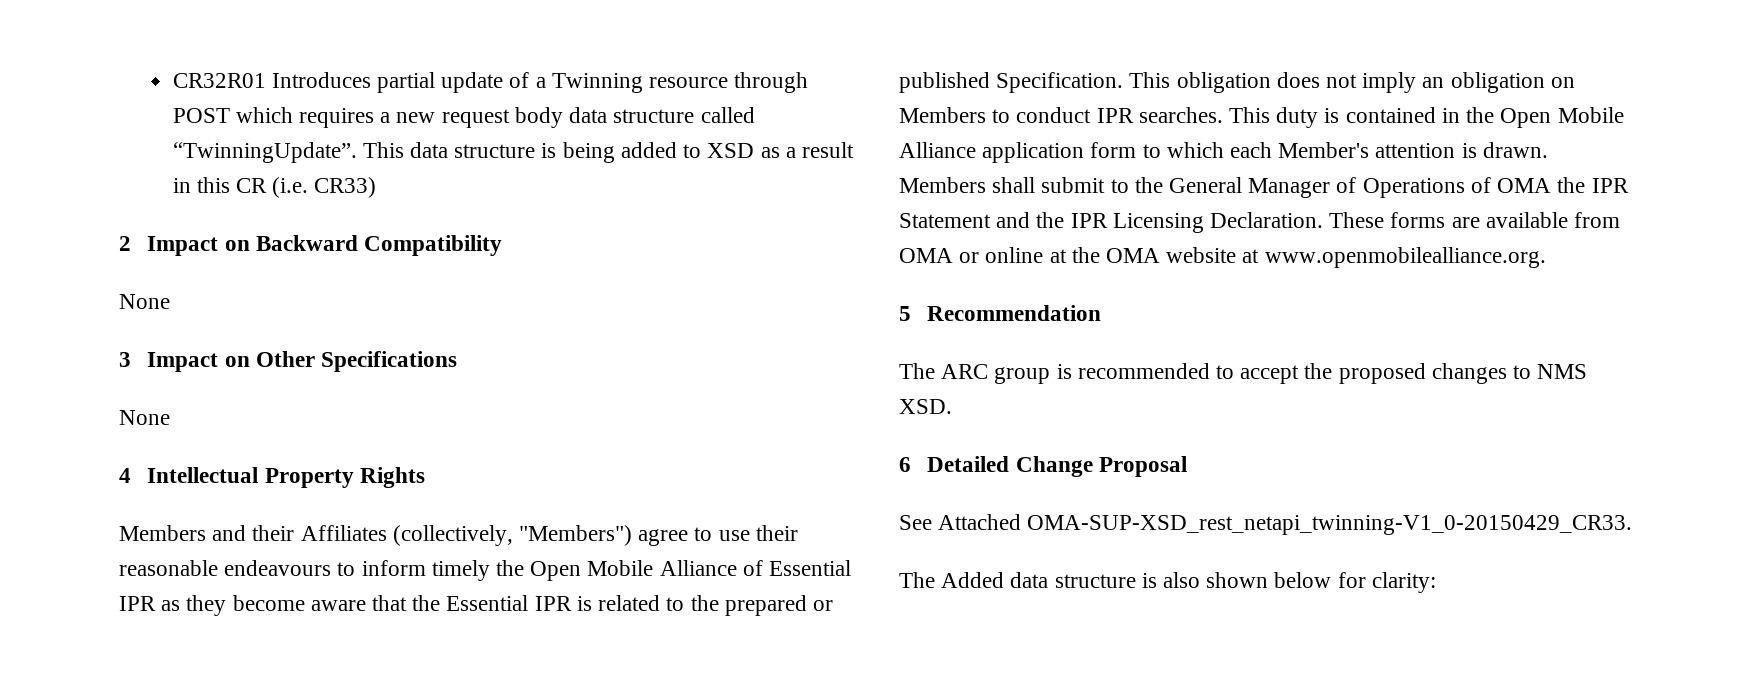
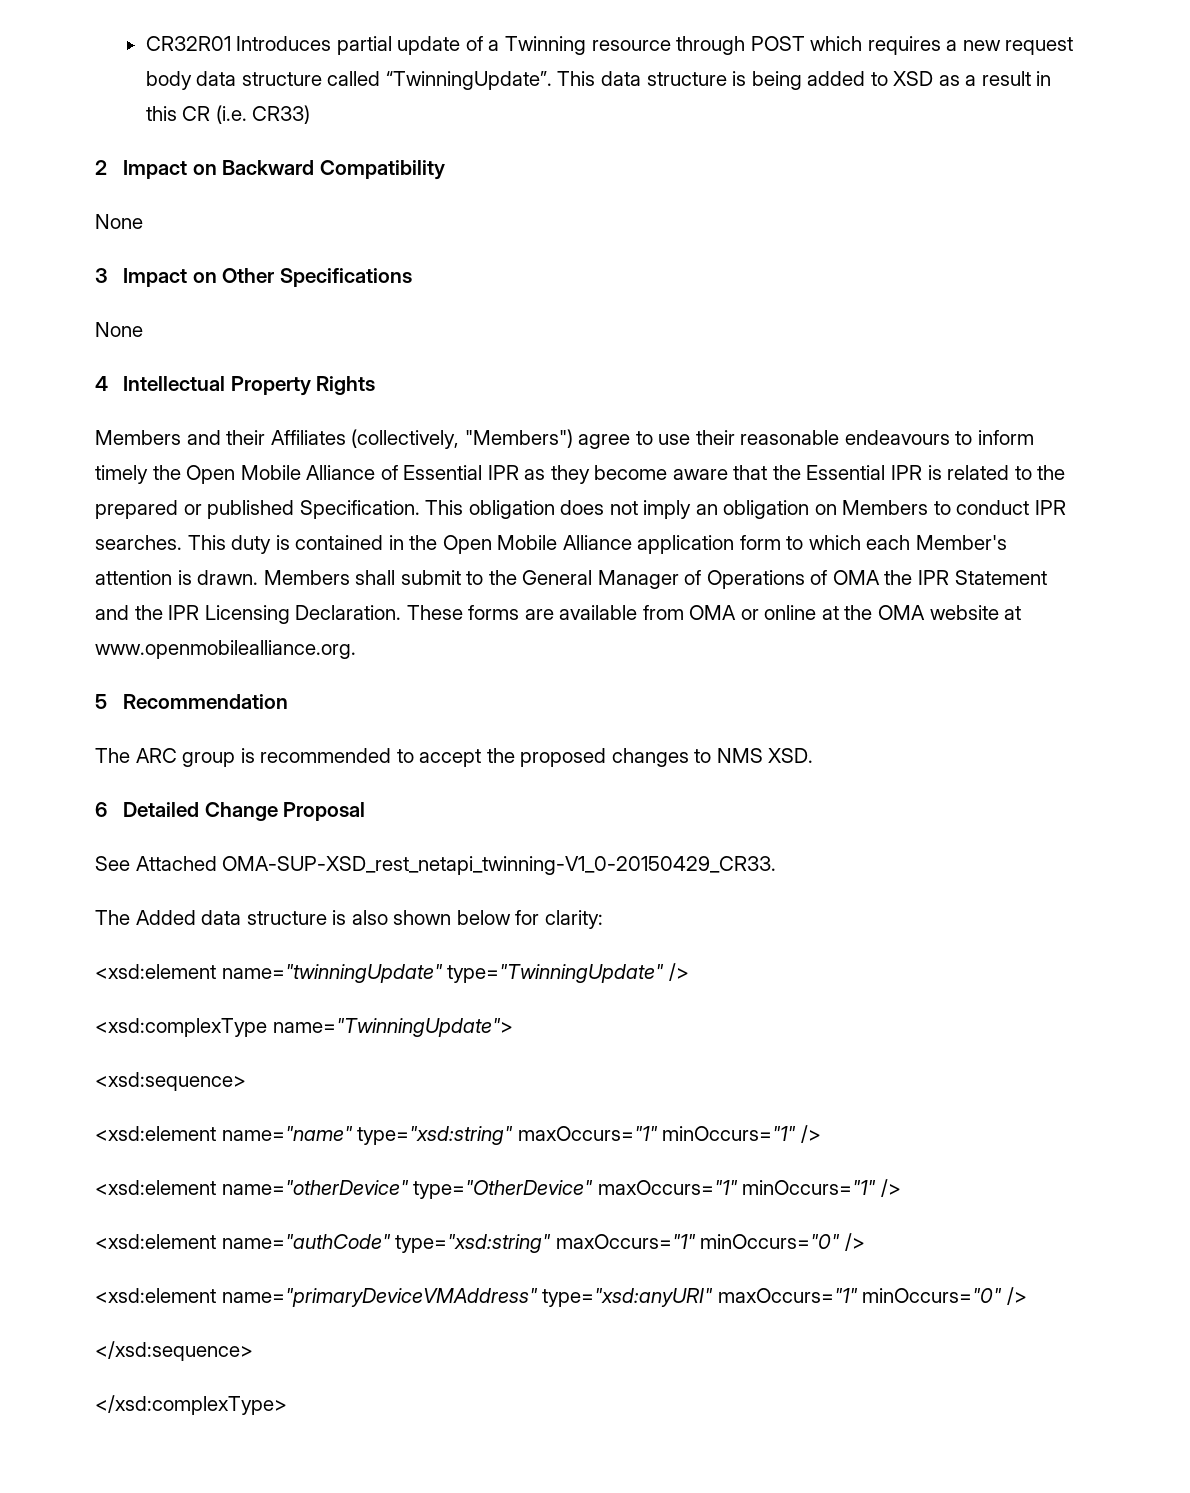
(1436, 582) none -> [95,963,689,983] [95,1018,513,1037] [95,1072,246,1091] [95,1125,821,1145] [95,1179,901,1199] [95,1233,865,1253] [95,1287,1027,1307] [95,1341,253,1361] [95,1395,287,1415] // <xsd:element name="twinningUpdate" type="TwinningUpdate" /> // <xsd:complexType name="TwinningUpdate"> // <xsd:sequence> // <xsd:element name="name" type="xsd:string" maxOccurs="1" minOccurs="1" /> // <xsd:element name="otherDevice" type="OtherDevice" maxOccurs="1" minOccurs="1" /> // <xsd:element name="authCode" type="xsd:string" maxOccurs="1" minOccurs="0" /> // <xsd:element name="primaryDeviceVMAddress" type="xsd:anyURI" maxOccurs="1" minOccurs="0" /> // </xsd:sequence> // </xsd:complexType>

